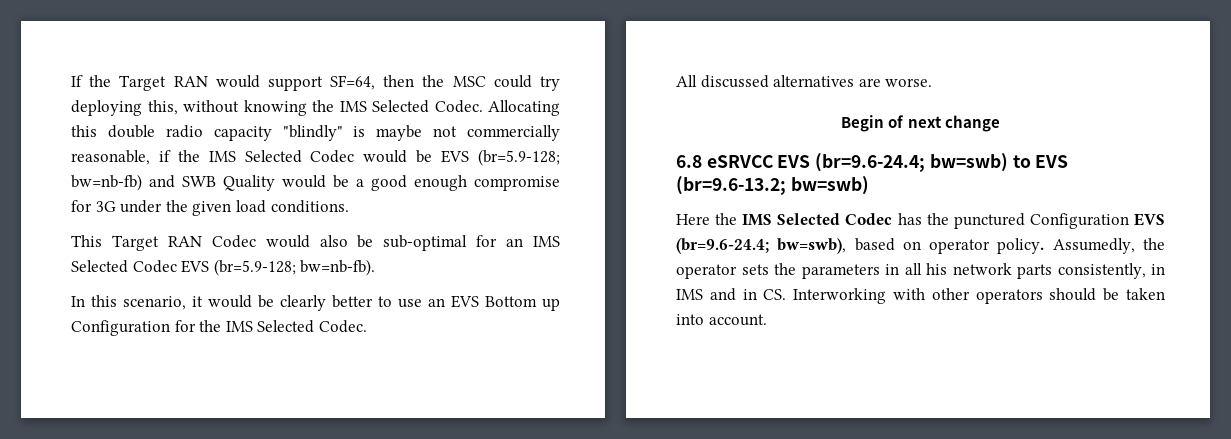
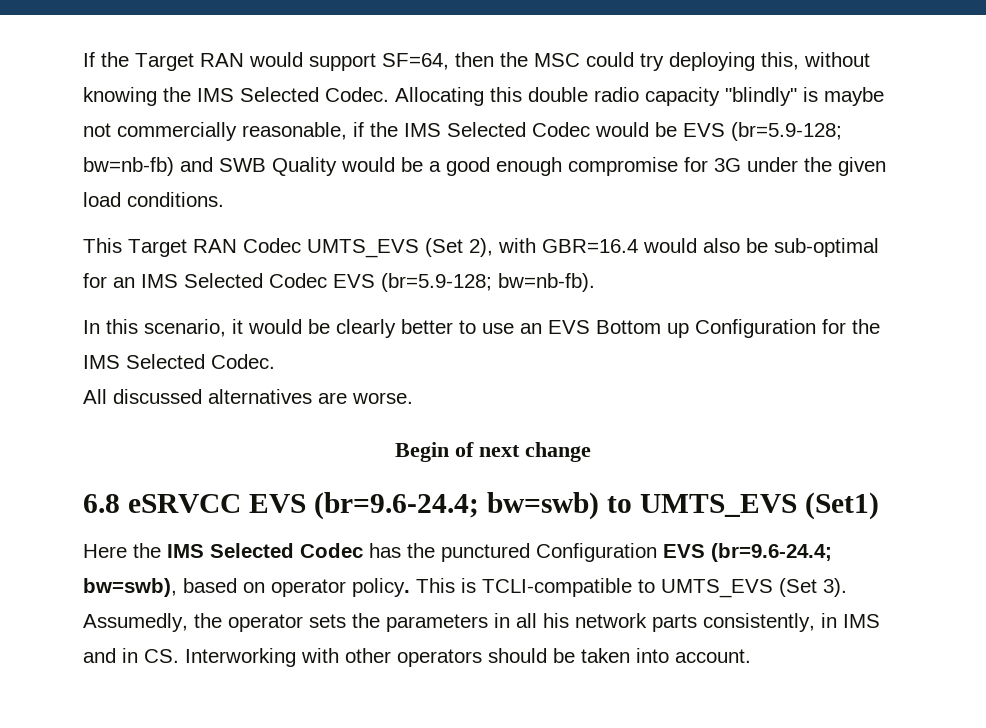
(256, 241) none -> [307,238,638,258] UMTS_EVS (Set 2), with GBR=16.4
[1035,155,1069,168] [676,176,869,195] EVS (br=9.6-13.2; bw=swb) -> [639,492,879,520] UMTS_EVS (Set1)
(1045, 246) none -> [416,578,847,598] This is TCLI-compatible to UMTS_EVS (Set 3).

